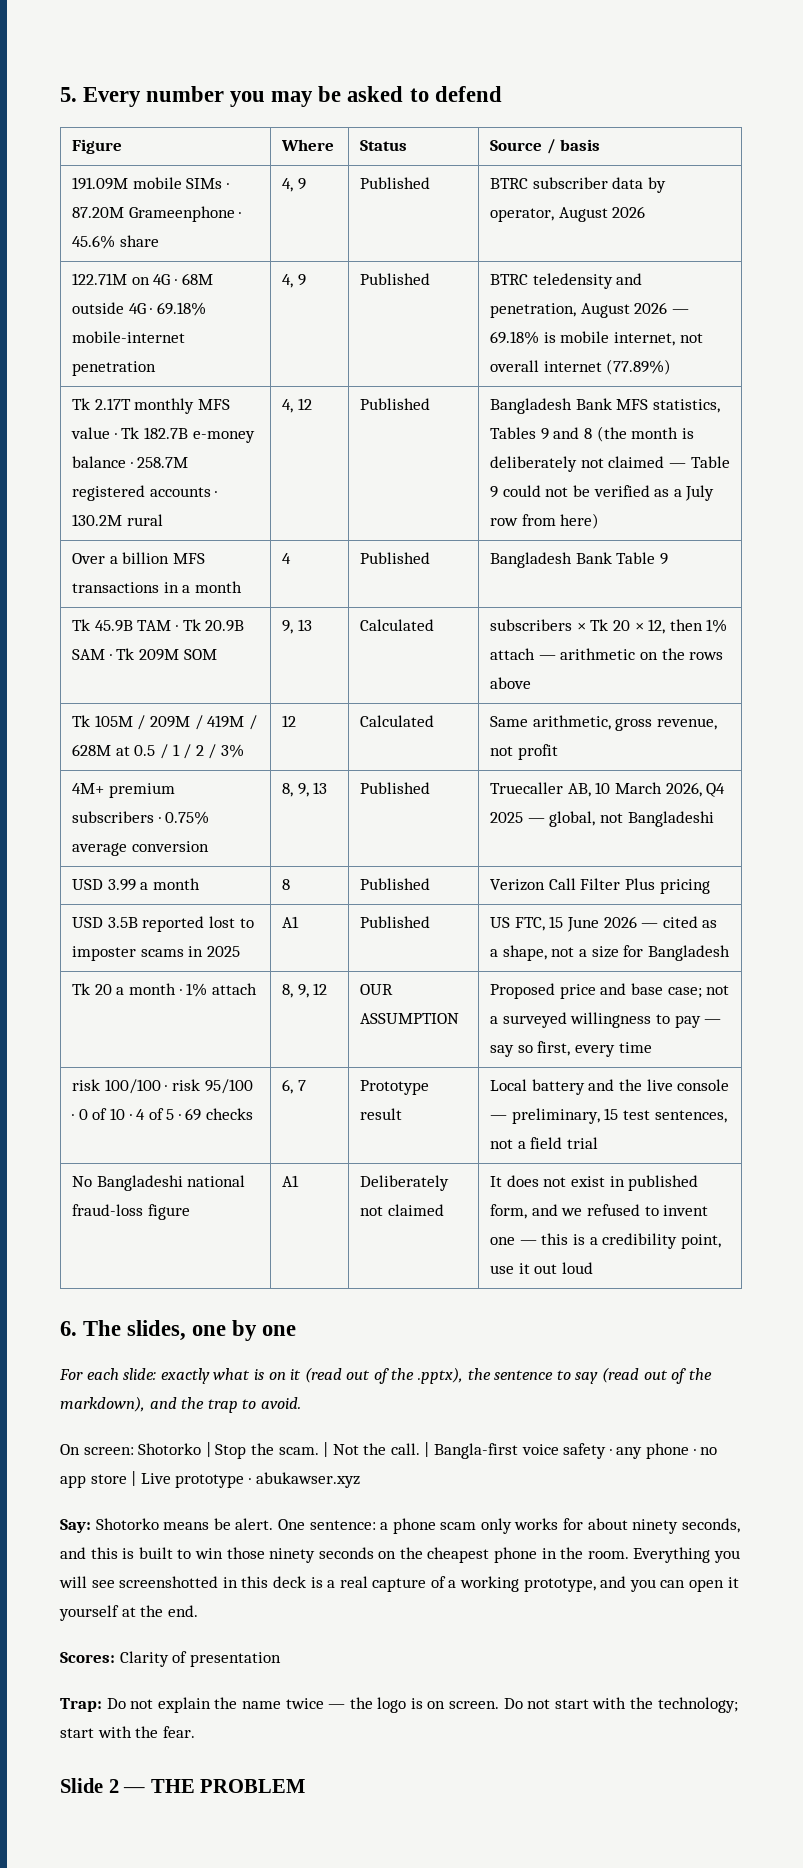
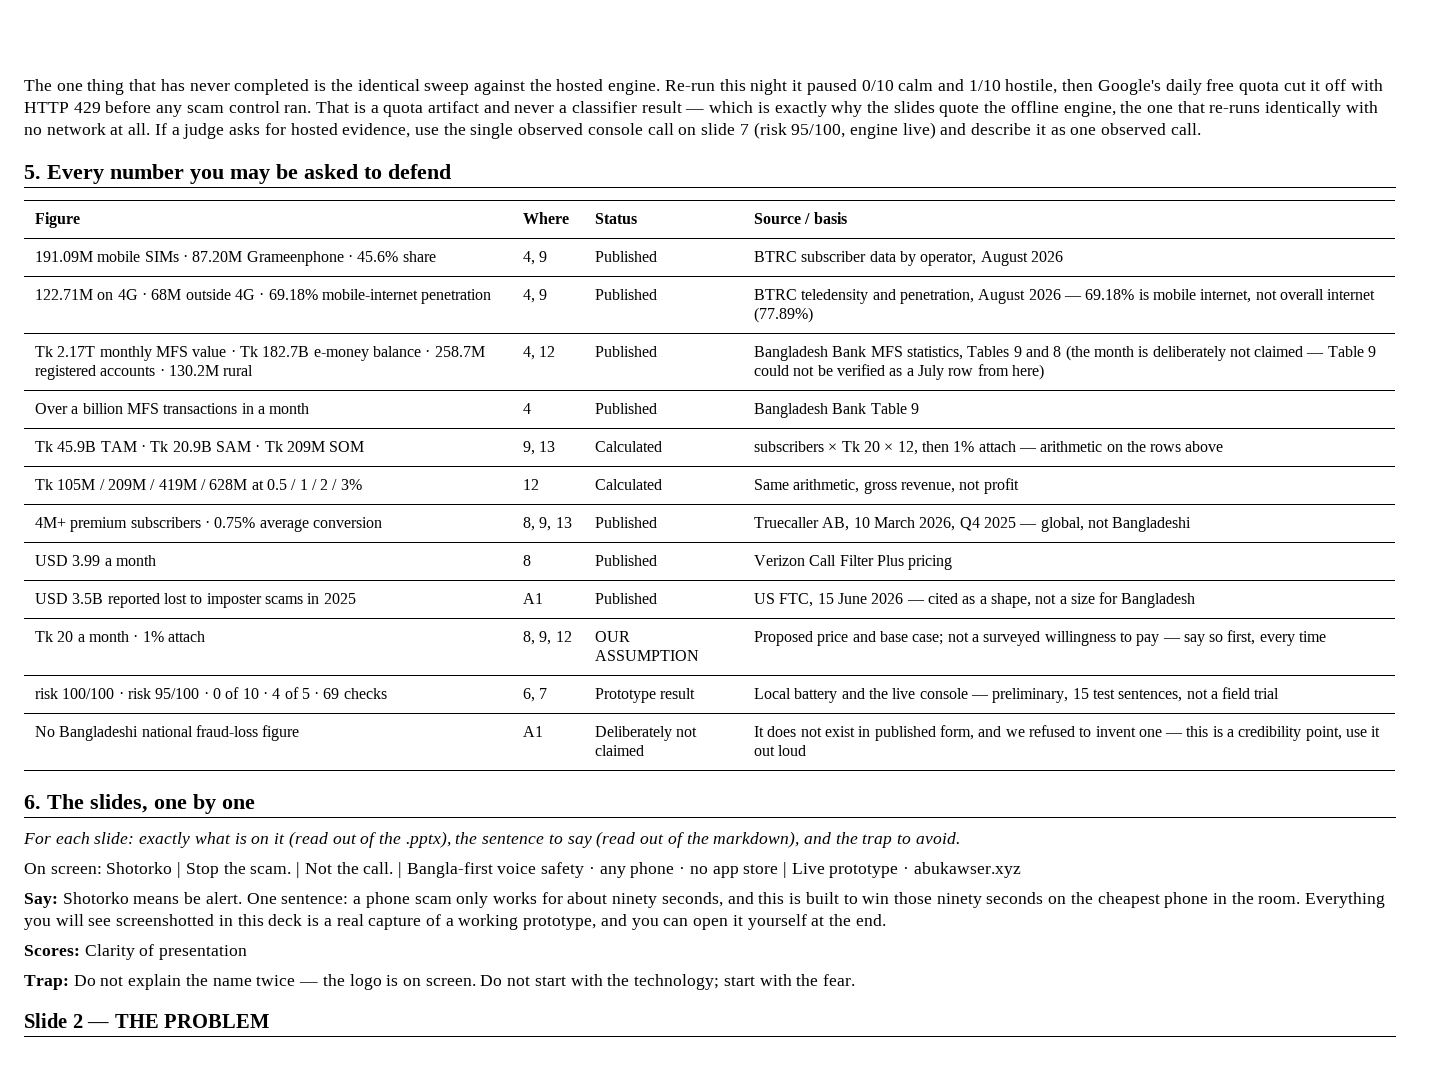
(60, 94) none -> [24,79,1383,95] [24,101,1378,117] [24,122,1201,139] The one thing that has never completed is the identical sweep against the hosted engine. Re-run this night it paused 0/10 calm and 1/10 hostile, then Google's daily free quota cut it off with HTTP 429 before any scam control ran. That is a quota artifact and never a classifier result — which is exactly why the slides quote the offline engine, the one that re-runs identically with no network at all. If a judge asks for hosted evidence, use the single observed console call on slide 7 (risk 95/100, engine live) and describe it as one observed call. //

